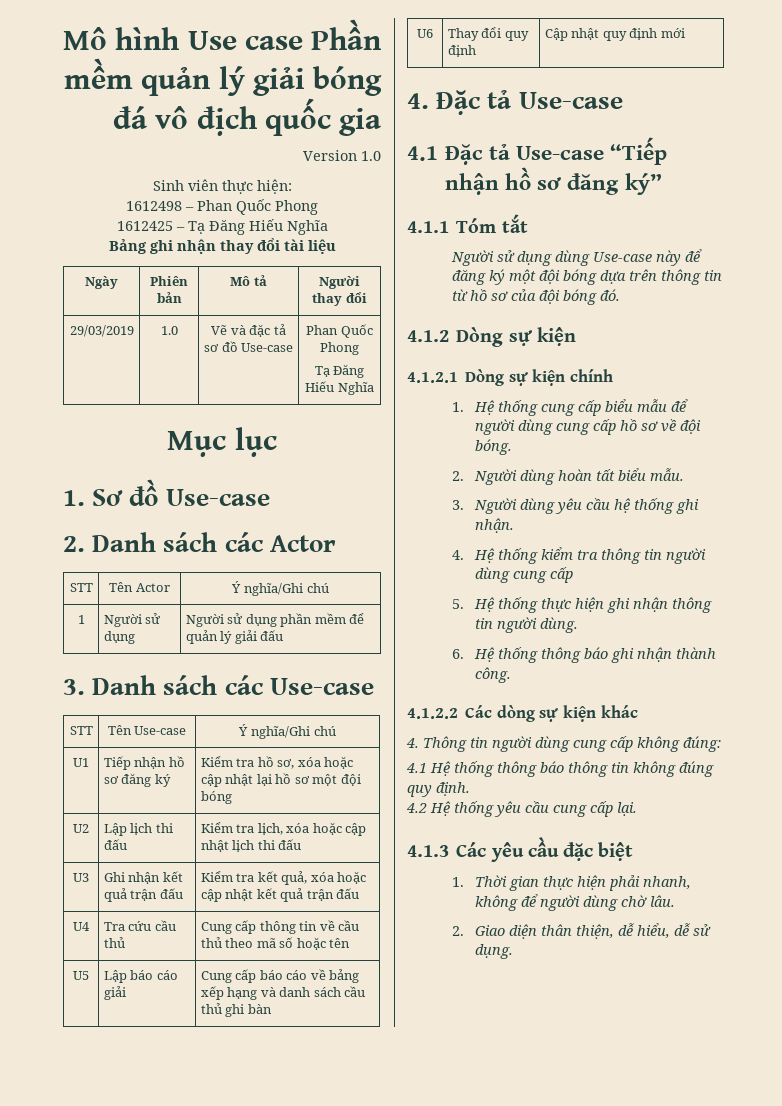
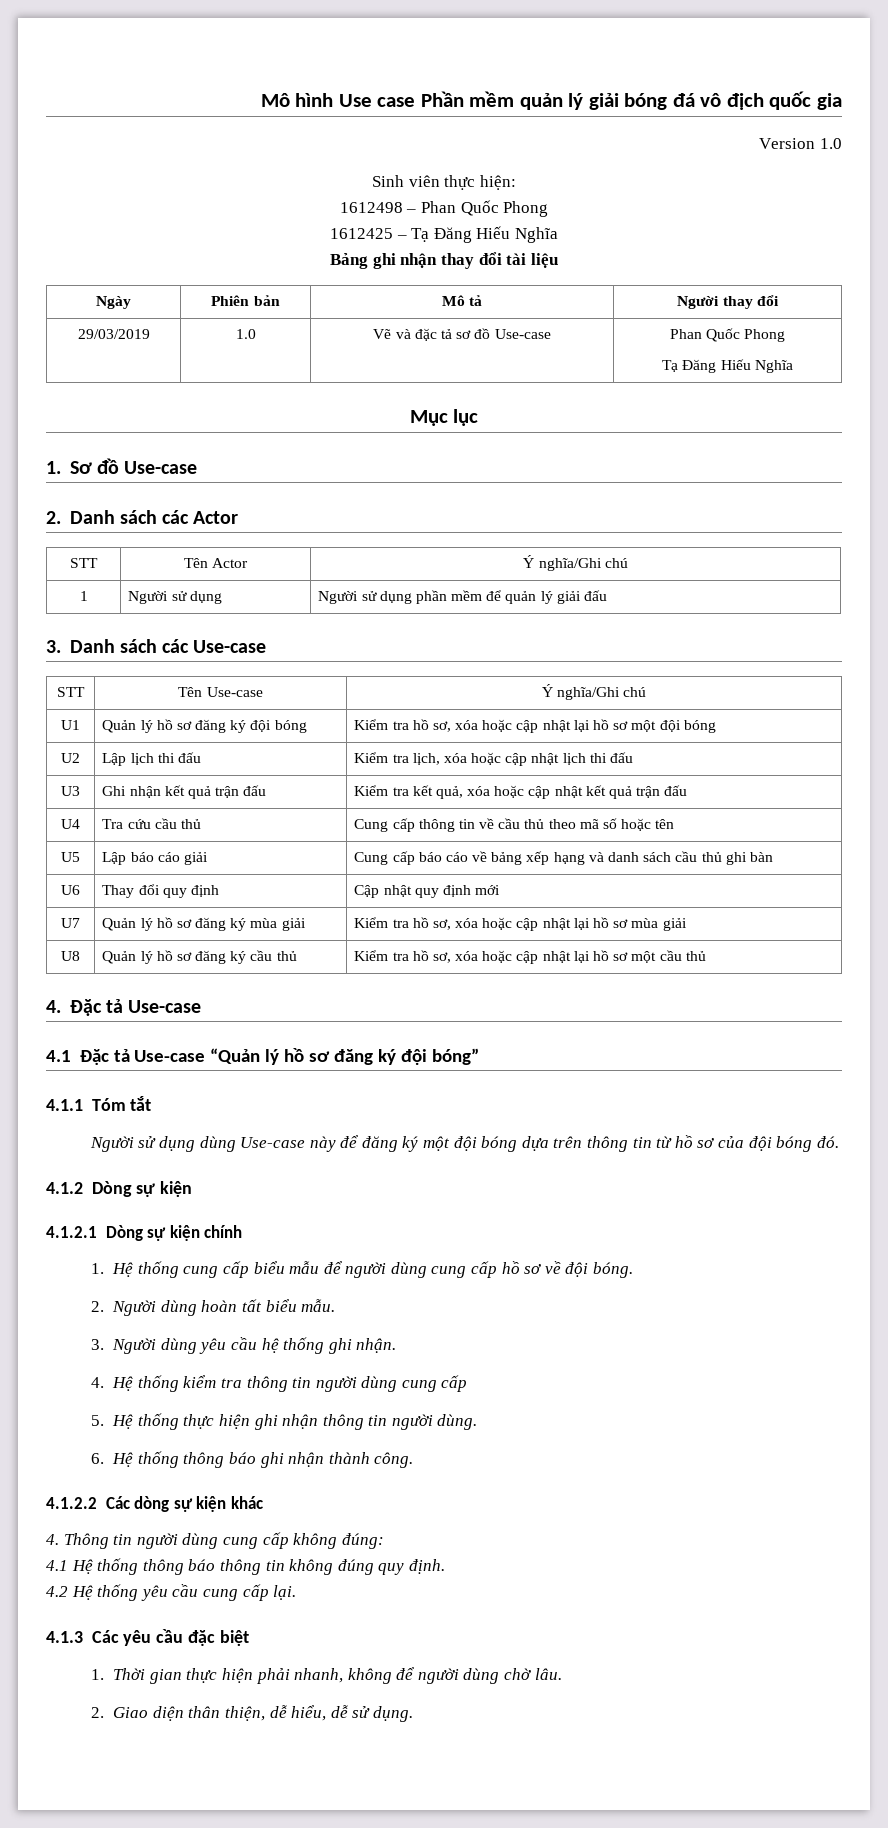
[103,756,185,770] [103,773,171,787] Tiếp nhận hồ sơ đăng ký -> [102,719,307,733] Quản lý hồ sơ đăng ký đội bóng
(685, 33) none -> [61,918,80,928] [102,917,306,931] [354,917,687,931] [61,951,80,961] [102,950,297,964] [354,950,706,964] // U7 | Quản lý hồ sơ đăng ký mùa giải | Kiểm tra hồ sơ, xóa hoặc cập nhật lại hồ sơ mùa giải // U8 | Quản lý hồ sơ đăng ký cầu thủ | Kiểm tra hồ sơ, xóa hoặc cập nhật lại hồ sơ một cầu thủ
[610,137,668,165] [445,167,662,195] “Tiếp nhận hồ sơ đăng ký” -> [210,1048,480,1065] “Quản lý hồ sơ đăng ký đội bóng”

